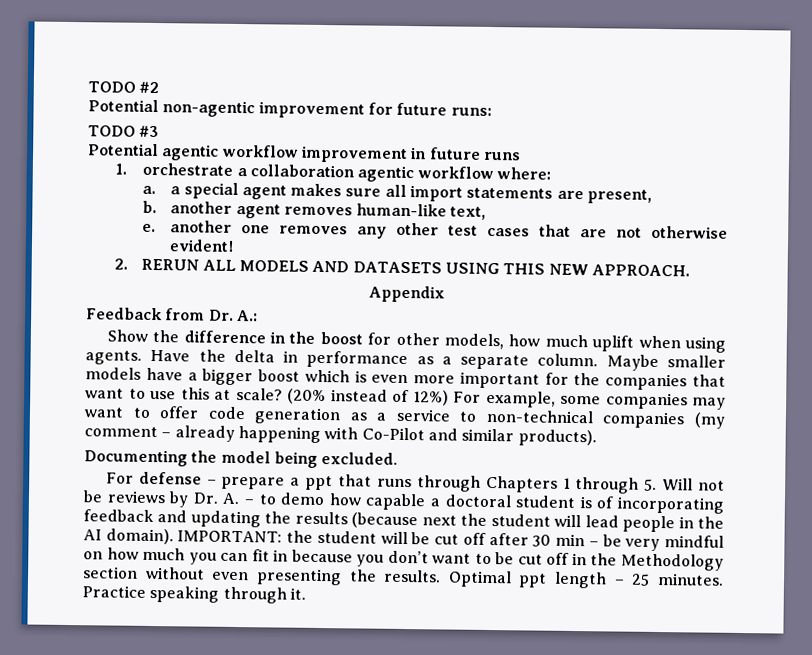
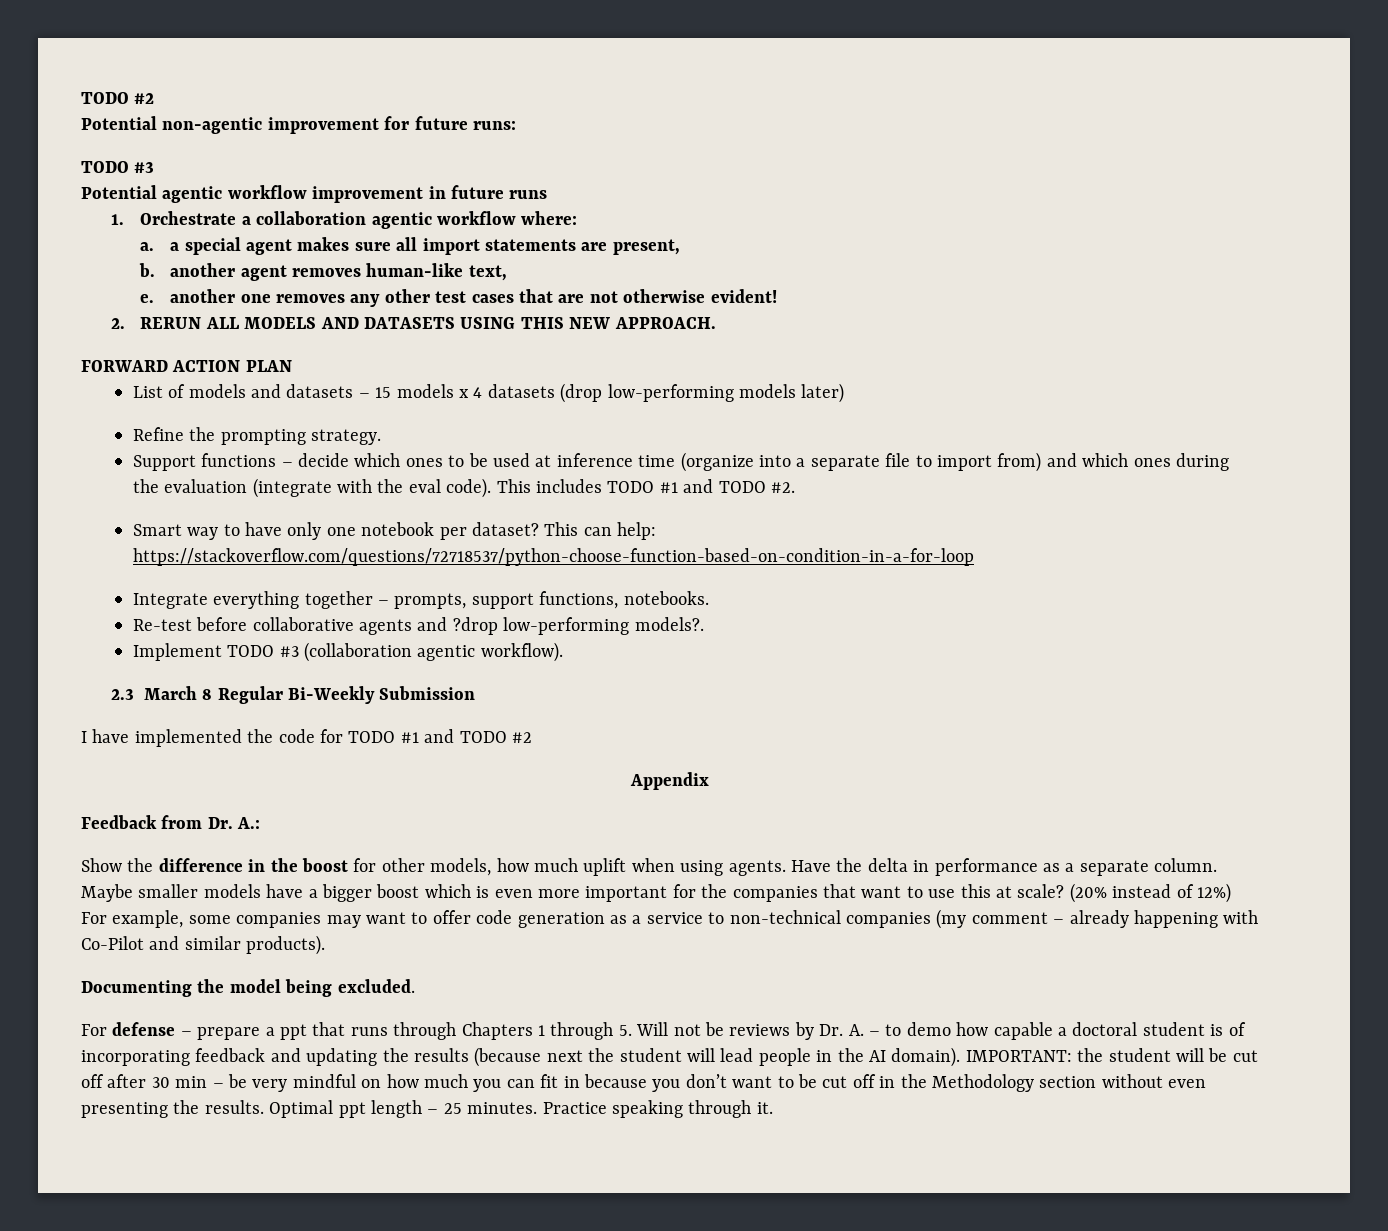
[142,162,234,176] orchestrate -> [140,211,237,225] Orchestrate
(691, 270) none -> [81,360,292,372] [132,383,845,403] [132,427,381,445] [132,452,1229,472] [132,478,795,498] [132,522,657,540] [132,548,974,566] [132,591,709,609] [132,617,704,635] [132,642,563,662] [110,686,476,704] [81,729,532,747] // FORWARD ACTION PLAN // List of models and datasets – 15 models x 4 datasets (drop low-performing models later) // Refine the prompting strategy. // Support functions – decide which ones to be used at inference time (organize into a separate file to import from) and which ones during the evaluation (integrate with the eval code). This includes TODO #1 and TODO #2. // Smart way to have only one notebook per dataset? This can help: https://stackoverflow.com/questions/72718537/python-choose-function-based-on-condition-in-a-for-loop // Integrate everything together – prompts, support functions, notebooks. // Re-test before collaborative agents and ?drop low-performing models?. // Implement TODO #3 (collaboration agentic workflow). // 2.3 March 8 Regular Bi-Weekly Submission // I have implemented the code for TODO #1 and TODO #2

